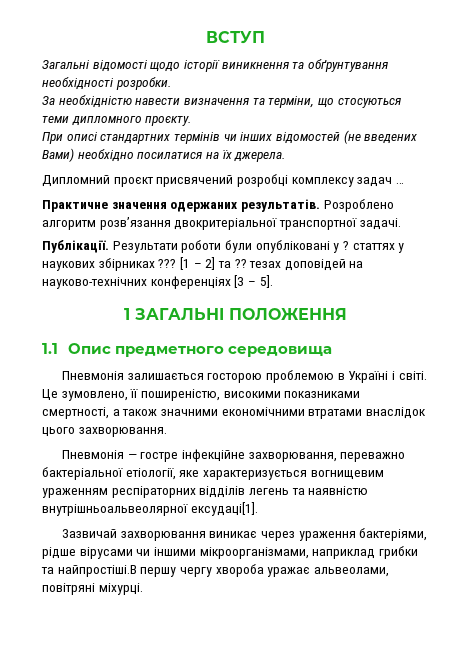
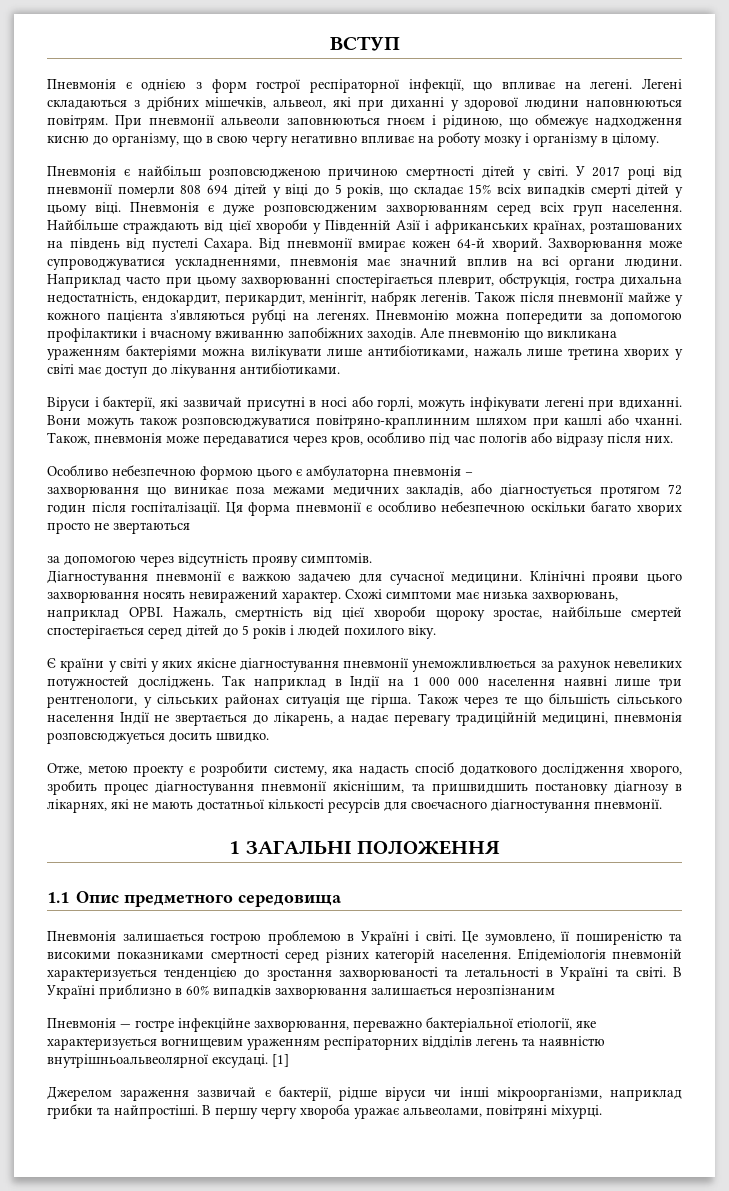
[42,59,388,72] [42,77,171,90] [42,95,401,108] [42,116,192,126] [42,130,418,144] [42,148,286,162] [42,174,404,187] [42,199,394,212] [42,217,401,230] [42,240,405,253] [42,257,364,271] [42,275,273,289] Загальні відомості щодо історії виникнення та обґрунтування необхідності розробки. // За необхідністю навести визначення та терміни, що стосуються теми дипломного проєкту. // При описі стандартних термінів чи інших відомостей (не введених Вами) необхідно посилатися на їх джерела. // Дипломний проєкт присвячений розробці комплексу задач … // Практичне значення одержаних результатів. Розроблено алгоритм розв’язання двокритеріальної транспортної задачі. // Публікації. Результати роботи були опубліковані у ? статтях у наукових збірниках ??? [1 – 2] та ?? тезах доповідей на науково-технічних конференціях [3 – 5]. -> [47,78,682,93] [47,96,682,111] [47,114,682,129] [47,132,659,147] [47,165,682,180] [47,184,683,198] [47,202,683,216] [47,219,682,234] [47,238,682,252] [47,256,682,270] [47,273,682,288] [47,291,683,306] [47,309,683,324] [47,327,617,342] [47,345,684,360] [47,363,340,378] [47,396,682,411] [47,414,683,429] [47,432,673,447] [47,465,473,480] [47,483,682,498] [47,501,682,516] [47,522,190,534] [47,553,372,567] [47,570,683,585] [47,589,618,603] [47,606,682,621] [47,625,436,639] [47,658,682,672] [47,675,682,690] [47,693,683,708] [47,712,683,726] [47,732,269,744] [47,762,683,777] [47,780,682,795] [47,799,662,813] Пневмонія є однією з форм гострої респіраторної інфекції, що впливає на легені. Легені складаються з дрібних мішечків, альвеол, які при диханні у здорової людини наповнюються повітрям. При пневмонії альвеоли заповнюються гноєм і рідиною, що обмежує надходження кисню до організму, що в свою чергу негативно впливає на роботу мозку і організму в цілому. // Пневмонія є найбільш розповсюдженою причиною смертності дітей у світі. У 2017 році від пневмонії померли 808 694 дітей у віці до 5 років, що складає 15% всіх випадків смерті дітей у цьому віці. Пневмонія є дуже розповсюдженим захворюванням серед всіх груп населення. Найбільше страждають від цієї хвороби у Південній Азії і африканських країнах, розташованих на південь від пустелі Сахара. Від пневмонії вмирає кожен 64-й хворий. Захворювання може супроводжуватися ускладненнями, пневмонія має значний вплив на всі органи людини. Наприклад часто при цьому захворюванні спостерігається плеврит, обструкція, гостра дихальна недостатність, ендокардит, перикардит, менінгіт, набряк легенів. Також після пневмонії майже у кожного пацієнта з'являються рубці на легенях. Пневмонію можна попередити за допомогою профілактики і вчасному вживанню запобіжних заходів. Але пневмонію що викликана ураженням бактеріями можна вилікувати лише антибіотиками, нажаль лише третина хворих у світі має доступ до лікування антибіотиками. // Віруси і бактерії, які зазвичай присутні в носі або горлі, можуть інфікувати легені при вдиханні. Вони можуть також розповсюджуватися повітряно-краплинним шляхом при кашлі або чханні. Також, пневмонія може передаватися через кров, особливо під час пологів або відразу після них. // Особливо небезпечною формою цього є амбулаторна пневмонія – // захворювання що виникає поза межами медичних закладів, або діагностується протягом 72 годин після госпіталізації. Ця форма пневмонії є особливо небезпечною оскільки багато хворих просто не звертаються // за допомогою через відсутність прояву симптомів. // Діагностування пневмонії є важкою задачею для сучасної медицини. Клінічні прояви цього захворювання носять невиражений характер. Схожі симптоми має низька захворювань, наприклад ОРВІ. Нажаль, смертність від цієї хвороби щороку зростає, найбільше смертей спостерігається серед дітей до 5 років і людей похилого віку. // Є країни у світі у яких якісне діагностування пневмонії унеможливлюється за рахунок невеликих потужностей досліджень. Так наприклад в Індії на 1 000 000 населення наявні лише три рентгенологи, у сільських районах ситуація ще гірша. Також через те що більшість сільського населення Індії не звертається до лікарень, а надає перевагу традиційній медицині, пневмонія розповсюджується досить швидко. // Отже, метою проекту є розробити систему, яка надасть спосіб додаткового дослідження хворого, зробить процес діагностування пневмонії якіснішим, та пришвидшить постановку діагнозу в лікарнях, які не мають достатньої кількості ресурсів для своєчасного діагностування пневмонії.
[207,373,263,383] госторою -> [210,933,261,945] гострою
[140,389,361,401] [42,407,426,419] [42,427,167,437] поширеністю, високими показниками смертності, а також значними економічними втратами внаслідок цього захворювання. -> [575,931,682,945] [47,948,682,963] [47,967,682,981] [46,984,555,999] поширеністю та високими показниками смертності серед різних категорій населення. Епідеміологія пневмоній характеризується тенденцією до зростання захворюваності та летальності в Україні та світі. В Україні приблизно в 60% випадків захворювання залишається нерозпізнаним
[190,502,258,516] [62,528,428,541] [42,547,309,559] ексудаці[1]. // Зазвичай захворювання виникає через ураження бактеріями, рідше вірусами чи іншими мікроорганізмами, -> [212,1054,289,1068] [47,1086,602,1101] ексудаці. [1] // Джерелом зараження зазвичай є бактерії, рідше віруси чи інші мікроорганізми,
[57,565,137,577] найпростіші.В -> [114,1105,211,1119] найпростіші. В

